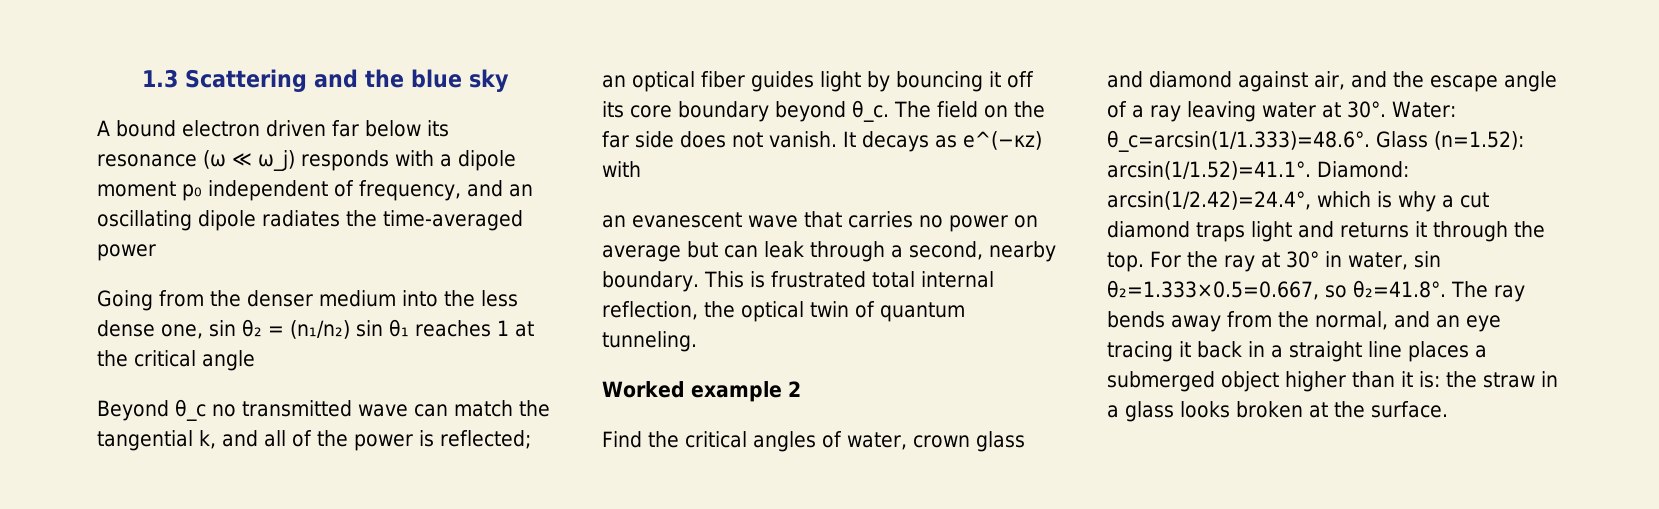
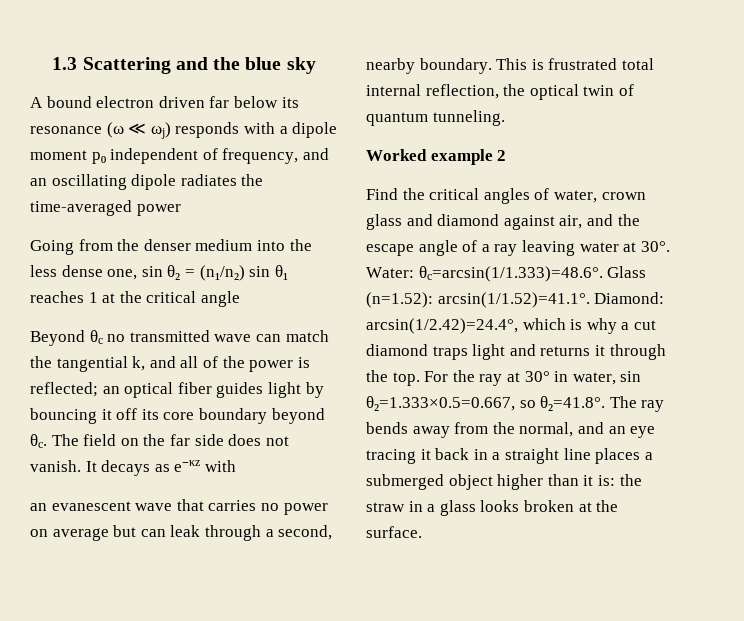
[258,150,295,171] ω_j) -> [150,122,171,139] ωj)
[175,399,206,421] θ_c -> [89,330,103,344] θc
[852,100,889,122] θ_c. -> [30,434,47,448] θc.
[963,131,1042,150] e^(−κz) -> [174,460,201,472] e−κz
[1107,130,1370,152] θ_c=arcsin(1/1.333)=48.6°. -> [418,266,603,282] θc=arcsin(1/1.333)=48.6°.

